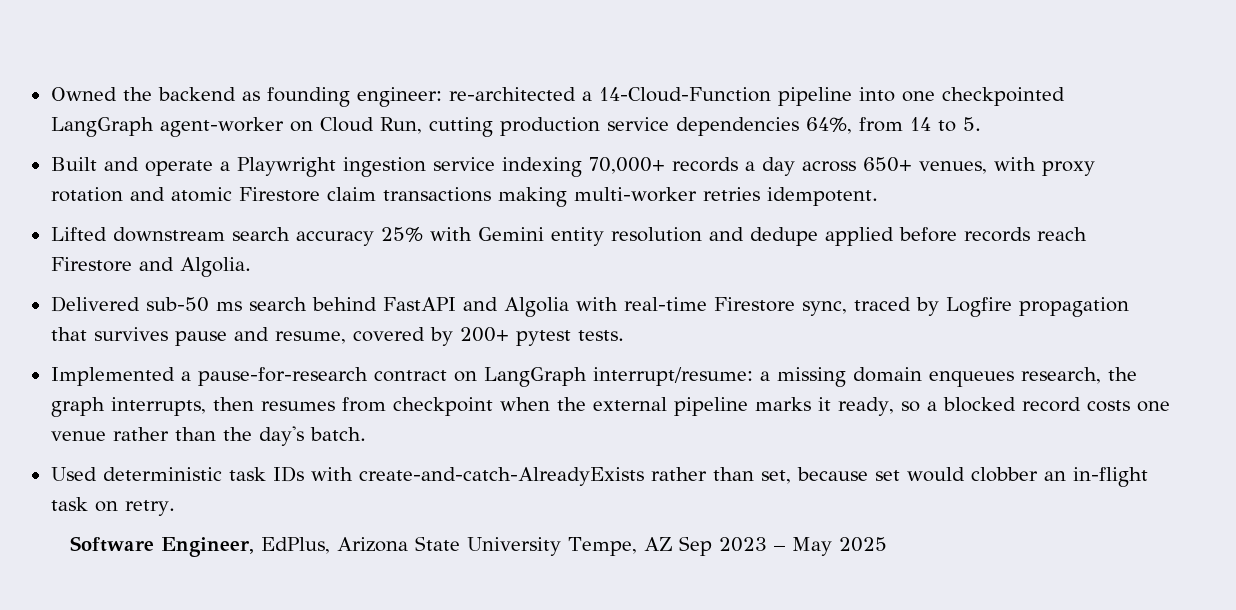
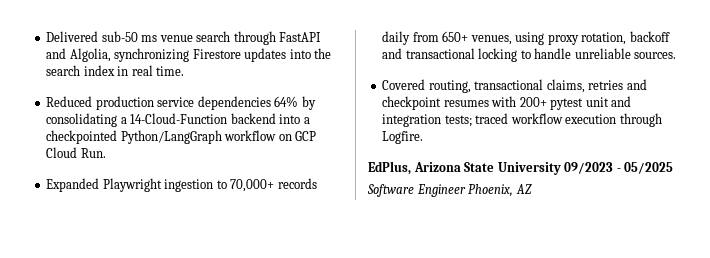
[50,87,1065,107] [50,117,981,137] [50,157,1095,177] [50,187,878,207] [50,227,1087,246] [50,257,251,277] [50,296,1129,317] [50,327,624,346] [50,367,1137,387] [50,397,1170,417] [50,426,366,446] [50,466,1148,487] [50,497,175,516] [70,536,888,557] Owned the backend as founding engineer: re-architected a 14-Cloud-Function pipeline into one checkpointed LangGraph agent-worker on Cloud Run, cutting production service dependencies 64%, from 14 to 5. // Built and operate a Playwright ingestion service indexing 70,000+ records a day across 650+ venues, with proxy rotation and atomic Firestore claim transactions making multi-worker retries idempotent. // Lifted downstream search accuracy 25% with Gemini entity resolution and dedupe applied before records reach Firestore and Algolia. // Delivered sub-50 ms search behind FastAPI and Algolia with real-time Firestore sync, traced by Logfire propagation that survives pause and resume, covered by 200+ pytest tests. // Implemented a pause-for-research contract on LangGraph interrupt/resume: a missing domain enqueues research, the graph interrupts, then resumes from checkpoint when the external pipeline marks it ready, so a blocked record costs one venue rather than the day's batch. // Used deterministic task IDs with create-and-catch-AlreadyExists rather than set, because set would clobber an in-flight task on retry. // Software Engineer, EdPlus, Arizona State University Tempe, AZ Sep 2023 – May 2025 -> [46,31,322,45] [46,48,332,62] [46,65,185,76] [46,96,316,110] [46,113,310,127] [46,130,317,144] [46,147,106,158] [46,178,317,192] [382,31,670,45] [382,48,677,62] [382,79,647,93] [382,96,632,110] [382,113,662,127] [382,131,424,144] [368,161,674,175] [367,184,532,197] Delivered sub-50 ms venue search through FastAPI and Algolia, synchronizing Firestore updates into the search index in real time. // Reduced production service dependencies 64% by consolidating a 14-Cloud-Function backend into a checkpointed Python/LangGraph workflow on GCP Cloud Run. // Expanded Playwright ingestion to 70,000+ records daily from 650+ venues, using proxy rotation, backoff and transactional locking to handle unreliable sources. // Covered routing, transactional claims, retries and checkpoint resumes with 200+ pytest unit and integration tests; traced workflow execution through Logfire. // EdPlus, Arizona State University 09/2023 - 05/2025 // Software Engineer Phoenix, AZ

